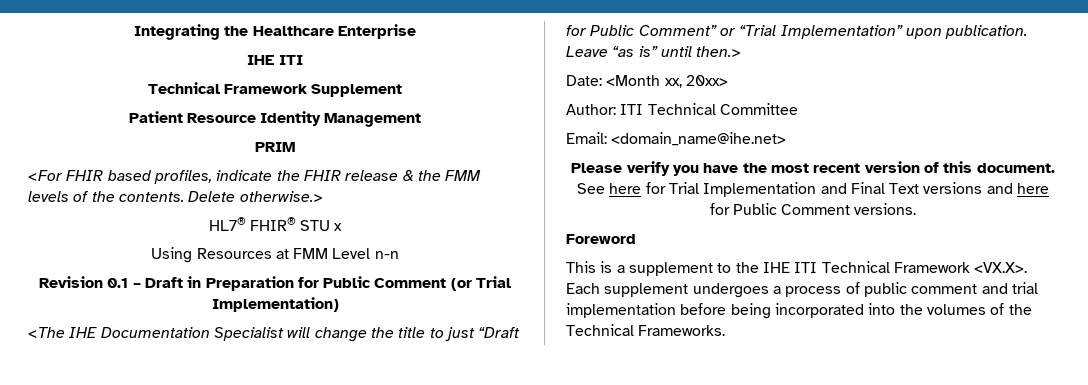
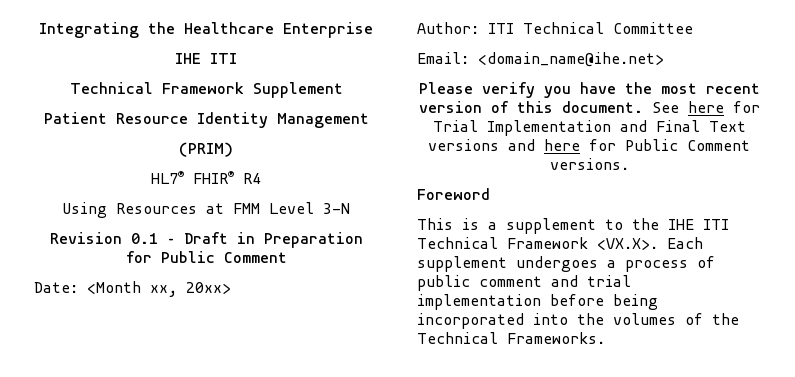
[255,142,295,152] [28,170,482,184] [28,191,323,202] PRIM // <For FHIR based profiles, indicate the FHIR release & the FMM levels of the contents. Delete otherwise.> -> [179,142,233,157] (PRIM)
[300,220,343,231] STU x -> [243,173,261,184] R4
[374,251,399,259] n-n -> [323,203,350,214] 3-N
[450,276,512,291] [211,297,339,312] [28,327,521,342] [566,25,1028,39] [566,46,742,57] (or Trial Implementation) // <The IHE Documentation Specialist will change the title to just “Draft for Public Comment” or “Trial Implementation” upon publication. Leave “as is” until then.> -> (287, 257) none

